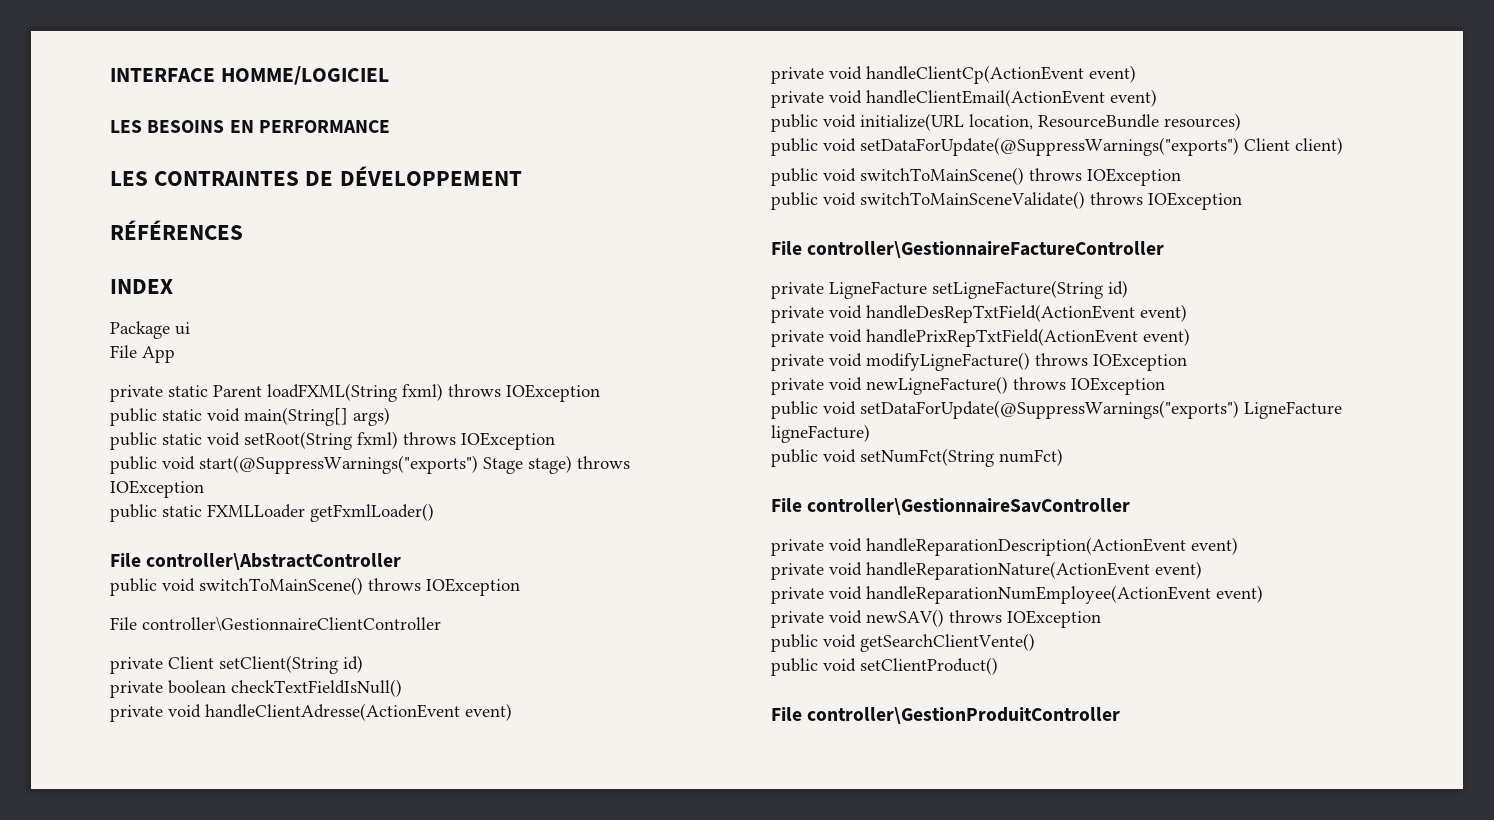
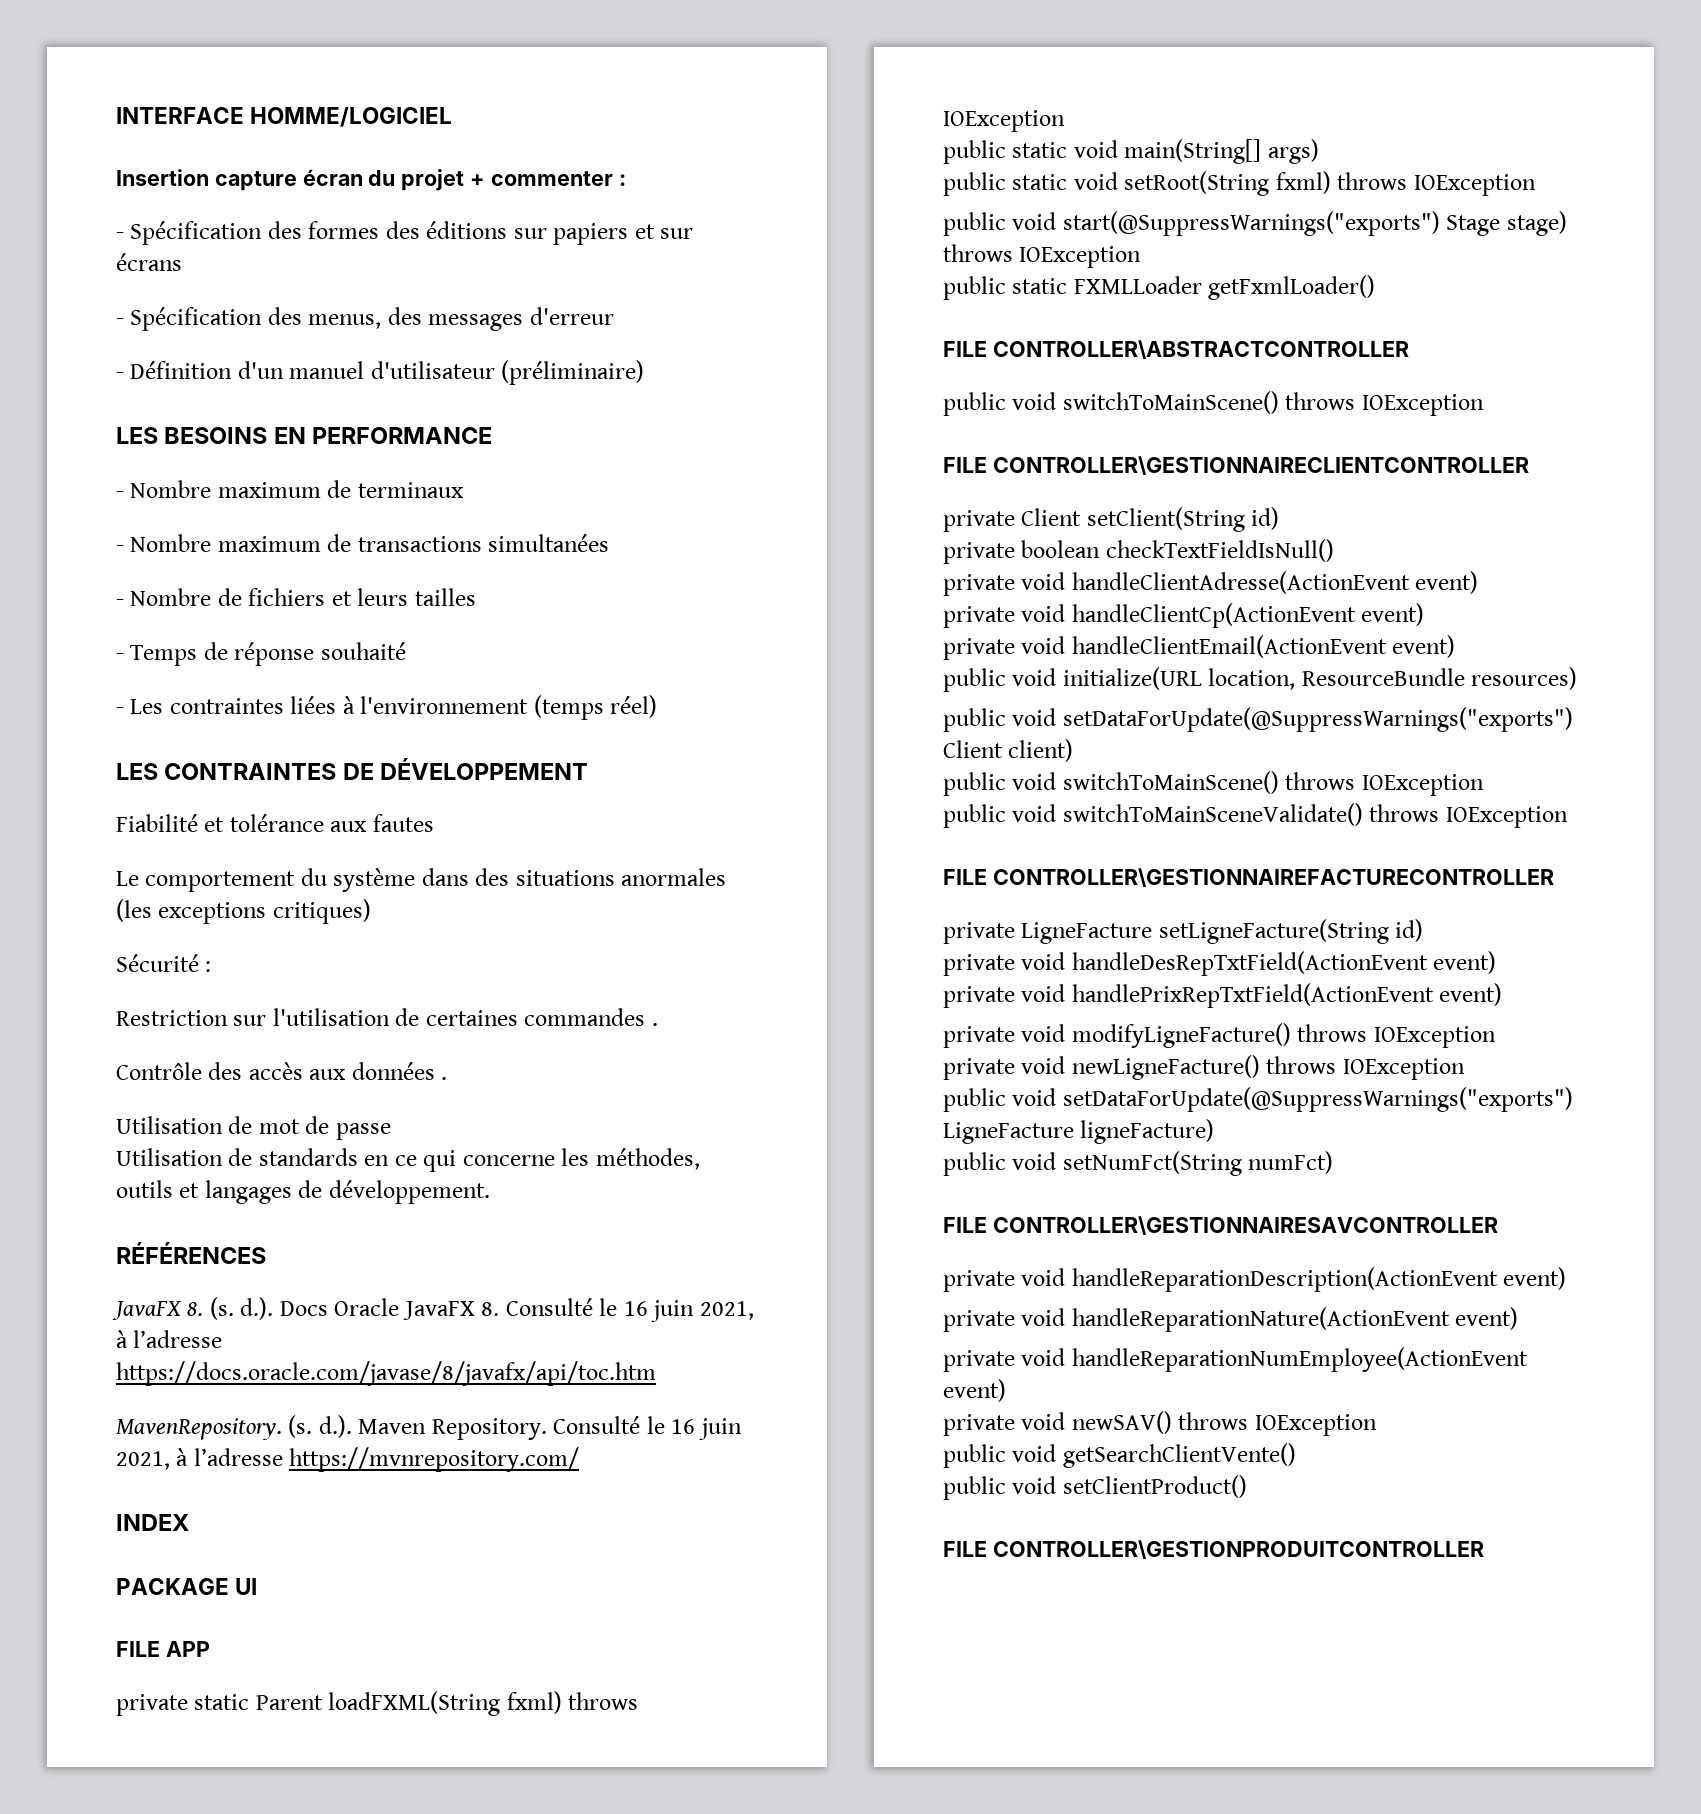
[110,120,390,133] [110,166,522,186] [110,220,243,240] [110,279,173,294] [110,321,190,339] [110,345,175,363] LES BESOINS EN PERFORMANCE // LES CONTRAINTES DE DÉVELOPPEMENT // RÉFÉRENCES // INDEX // Package ui // File App -> [116,169,626,191] [116,221,694,245] [116,253,182,271] [116,307,614,331] [116,360,645,385] [116,427,493,444] [116,480,464,498] [116,534,610,552] [116,588,476,606] [116,642,406,666] [116,695,658,720] [116,758,589,780] [116,814,434,832] [116,868,727,892] [116,899,371,924] [116,954,212,972] [116,1008,658,1026] [116,1062,448,1080] [116,1116,391,1140] [116,1148,700,1172] [116,1180,490,1204] [116,1242,266,1264] [112,1297,754,1322] [116,1330,223,1348] [116,1361,656,1386] [116,1415,742,1440] [116,1447,580,1472] [116,1514,189,1531] [116,1578,258,1595] [116,1641,210,1657] Insertion capture écran du projet + commenter : // - Spécification des formes des éditions sur papiers et sur écrans // - Spécification des menus, des messages d'erreur // - Définition d'un manuel d'utilisateur (préliminaire) // LES BESOINS EN PERFORMANCE // - Nombre maximum de terminaux // - Nombre maximum de transactions simultanées // - Nombre de fichiers et leurs tailles // - Temps de réponse souhaité // - Les contraintes liées à l'environnement (temps réel) // LES CONTRAINTES DE DÉVELOPPEMENT // Fiabilité et tolérance aux fautes // Le comportement du système dans des situations anormales (les exceptions critiques) // Sécurité : // Restriction sur l'utilisation de certaines commandes . // Contrôle des accès aux données . // Utilisation de mot de passe // Utilisation de standards en ce qui concerne les méthodes, outils et langages de développement. // RÉFÉRENCES // JavaFX 8. (s. d.). Docs Oracle JavaFX 8. Consulté le 16 juin 2021, à l’adresse https://docs.oracle.com/javase/8/javafx/api/toc.htm // MavenRepository. (s. d.). Maven Repository. Consulté le 16 juin 2021, à l’adresse https://mvnrepository.com/ // INDEX // PACKAGE UI // FILE APP
[110,553,402,570] [110,577,520,596] [110,616,441,631] File controller\AbstractController // public void switchToMainScene() throws IOException // File controller\GestionnaireClientController -> [943,340,1409,359] [943,391,1484,416] [943,456,1529,475] FILE CONTROLLER\ABSTRACTCONTROLLER // public void switchToMainScene() throws IOException // FILE CONTROLLER\GESTIONNAIRECLIENTCONTROLLER
[771,241,1165,258] File controller\GestionnaireFactureController -> [943,868,1554,887] FILE CONTROLLER\GESTIONNAIREFACTURECONTROLLER
[771,498,1131,515] File controller\GestionnaireSavController -> [943,1216,1498,1235] FILE CONTROLLER\GESTIONNAIRESAVCONTROLLER
[771,707,1121,724] File controller\GestionProduitController -> [943,1540,1484,1559] FILE CONTROLLER\GESTIONPRODUITCONTROLLER

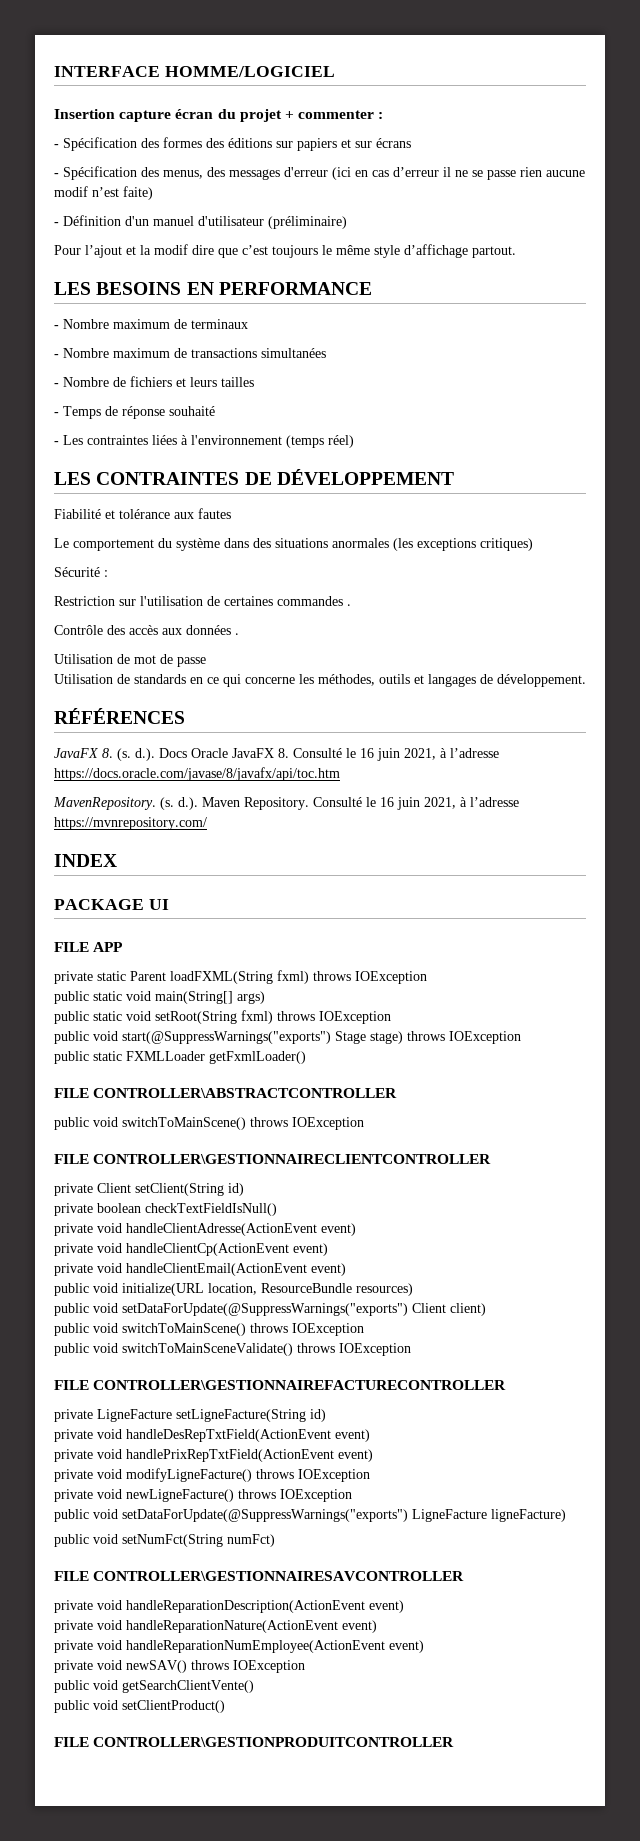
(614, 316) none -> [332,167,585,180] [54,186,153,200] (ici en cas d’erreur il ne se passe rien aucune modif n’est faite)
(645, 372) none -> [54,244,516,258] // Pour l’ajout et la modif dire que c’est toujours le même style d’affichage partout.

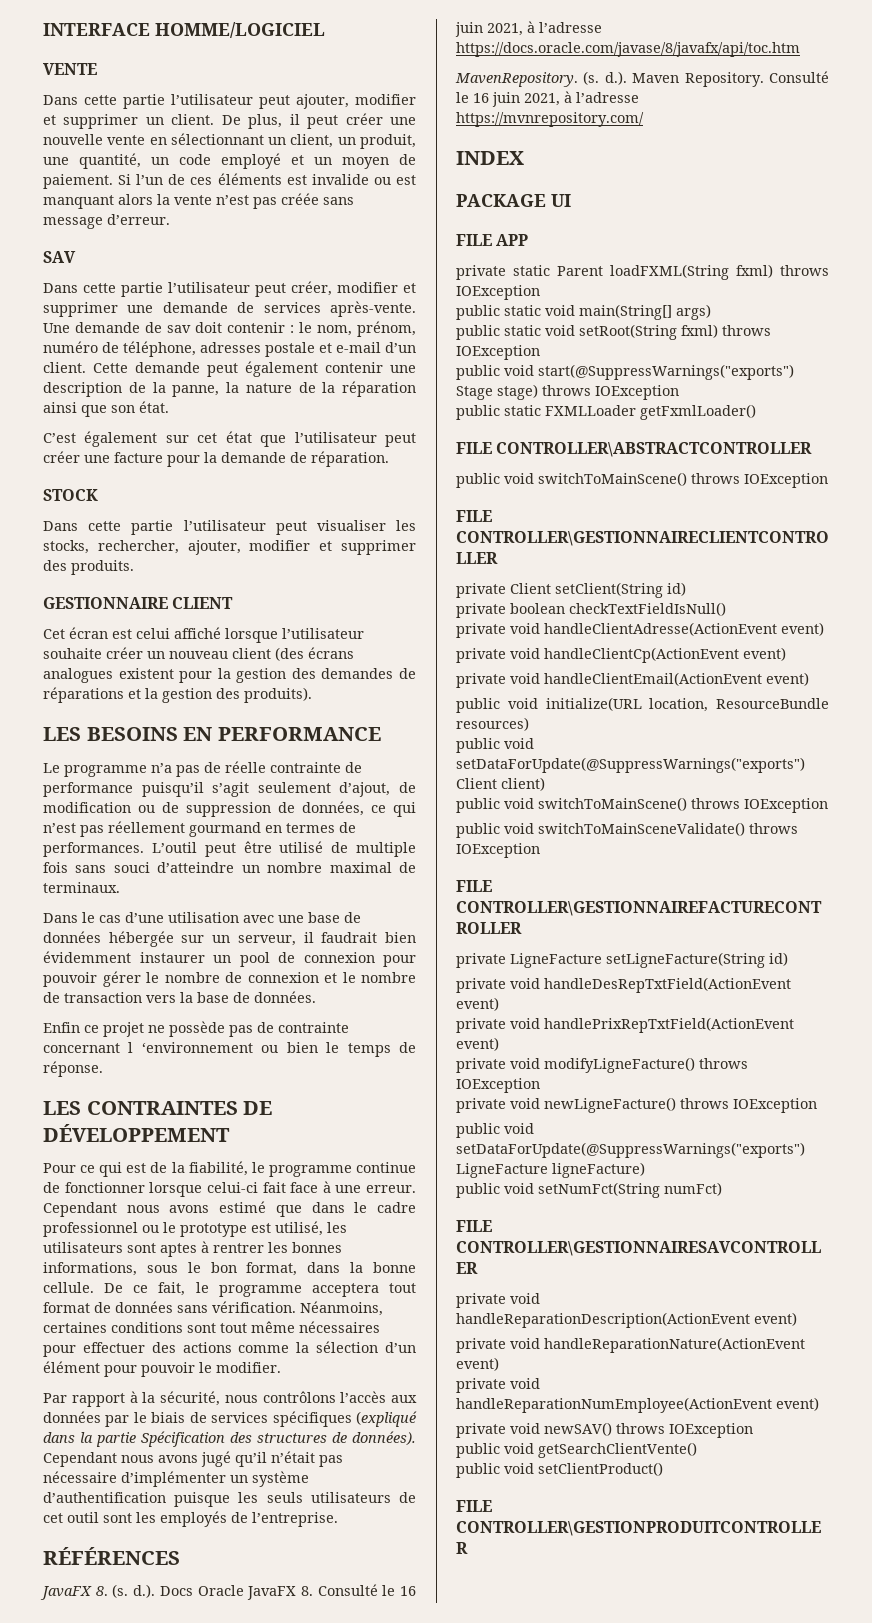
[54,109,384,122] [54,137,411,151] [54,166,585,180] [54,186,153,200] [54,215,347,229] [54,244,516,258] [54,282,372,295] [54,319,248,329] [54,348,326,358] [54,376,254,387] [54,406,215,419] [54,435,354,448] [54,469,454,485] [54,508,231,519] [54,538,533,551] [54,567,108,577] [54,596,351,606] [54,625,239,635] [54,654,206,667] [54,674,586,687] Insertion capture écran du projet + commenter : // - Spécification des formes des éditions sur papiers et sur écrans // - Spécification des menus, des messages d'erreur (ici en cas d’erreur il ne se passe rien aucune modif n’est faite) // - Définition d'un manuel d'utilisateur (préliminaire) // Pour l’ajout et la modif dire que c’est toujours le même style d’affichage partout. // LES BESOINS EN PERFORMANCE // - Nombre maximum de terminaux // - Nombre maximum de transactions simultanées // - Nombre de fichiers et leurs tailles // - Temps de réponse souhaité // - Les contraintes liées à l'environnement (temps réel) // LES CONTRAINTES DE DÉVELOPPEMENT // Fiabilité et tolérance aux fautes // Le comportement du système dans des situations anormales (les exceptions critiques) // Sécurité : // Restriction sur l'utilisation de certaines commandes . // Contrôle des accès aux données . // Utilisation de mot de passe // Utilisation de standards en ce qui concerne les méthodes, outils et langages de développement. -> [43,63,97,75] [43,94,416,109] [43,113,417,129] [43,133,416,149] [43,153,416,169] [43,173,416,189] [43,193,354,209] [43,214,170,229] [43,251,76,263] [43,281,416,297] [43,301,416,317] [43,321,416,337] [43,341,416,357] [43,361,416,377] [43,381,416,397] [43,401,169,417] [43,431,416,447] [43,451,389,467] [43,489,98,501] [43,520,416,535] [43,540,417,555] [43,560,134,575] [43,597,234,609] [43,627,364,643] [43,647,354,661] [43,668,416,683] [43,687,312,703] [43,727,381,741] [43,761,362,777] [43,782,416,797] [43,801,416,817] [43,821,356,837] [43,841,416,857] [43,862,416,873] [43,882,120,893] [43,912,361,923] [43,931,417,947] [43,951,416,967] [43,971,416,987] [43,991,316,1003] [43,1021,349,1037] [43,1042,416,1057] [43,1061,103,1077] [43,1101,273,1115] [43,1124,230,1142] [43,1161,416,1177] [43,1181,416,1197] [43,1201,417,1217] [43,1221,347,1237] [43,1241,342,1257] [43,1262,416,1276] [43,1282,416,1297] [43,1301,383,1316] [43,1321,380,1333] [43,1341,416,1357] [43,1361,281,1377] [43,1391,417,1407] [43,1411,417,1427] [43,1431,416,1447] [43,1451,343,1467] [43,1471,309,1487] [43,1492,416,1507] [43,1511,338,1527] VENTE // Dans cette partie l’utilisateur peut ajouter, modifier et supprimer un client. De plus, il peut créer une nouvelle vente en sélectionnant un client, un produit, une quantité, un code employé et un moyen de paiement. Si l’un de ces éléments est invalide ou est manquant alors la vente n’est pas créée sans message d’erreur. // SAV // Dans cette partie l’utilisateur peut créer, modifier et supprimer une demande de services après-vente. Une demande de sav doit contenir : le nom, prénom, numéro de téléphone, adresses postale et e-mail d’un client. Cette demande peut également contenir une description de la panne, la nature de la réparation ainsi que son état. // C’est également sur cet état que l’utilisateur peut créer une facture pour la demande de réparation. // STOCK // Dans cette partie l’utilisateur peut visualiser les stocks, rechercher, ajouter, modifier et supprimer des produits. // GESTIONNAIRE CLIENT // Cet écran est celui affiché lorsque l’utilisateur souhaite créer un nouveau client (des écrans analogues existent pour la gestion des demandes de réparations et la gestion des produits). // LES BESOINS EN PERFORMANCE // Le programme n’a pas de réelle contrainte de performance puisqu’il s’agit seulement d’ajout, de modification ou de suppression de données, ce qui n’est pas réellement gourmand en termes de performances. L’outil peut être utilisé de multiple fois sans souci d’atteindre un nombre maximal de terminaux. // Dans le cas d’une utilisation avec une base de données hébergée sur un serveur, il faudrait bien évidemment instaurer un pool de connexion pour pouvoir gérer le nombre de connexion et le nombre de transaction vers la base de données. // Enfin ce projet ne possède pas de contrainte concernant l ‘environnement ou bien le temps de réponse. // LES CONTRAINTES DE DÉVELOPPEMENT // Pour ce qui est de la fiabilité, le programme continue de fonctionner lorsque celui-ci fait face à une erreur. Cependant nous avons estimé que dans le cadre professionnel ou le prototype est utilisé, les utilisateurs sont aptes à rentrer les bonnes informations, sous le bon format, dans la bonne cellule. De ce fait, le programme acceptera tout format de données sans vérification. Néanmoins, certaines conditions sont tout même nécessaires pour effectuer des actions comme la sélection d’un élément pour pouvoir le modifier. // Par rapport à la sécurité, nous contrôlons l’accès aux données par le biais de services spécifiques (expliqué dans la partie Spécification des structures de données). Cependant nous avons jugé qu’il n’était pas nécessaire d’implémenter un système d’authentification puisque les seuls utilisateurs de cet outil sont les employés de l’entreprise.

